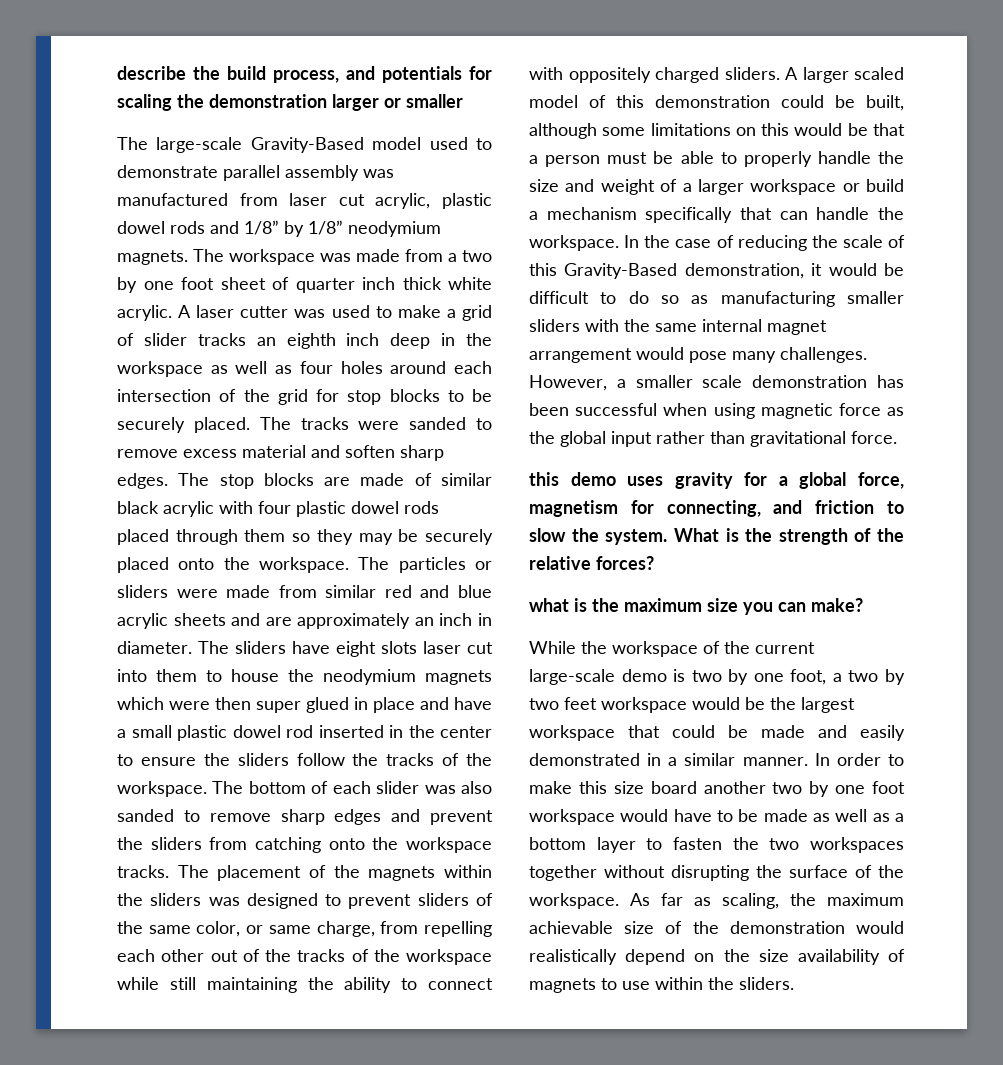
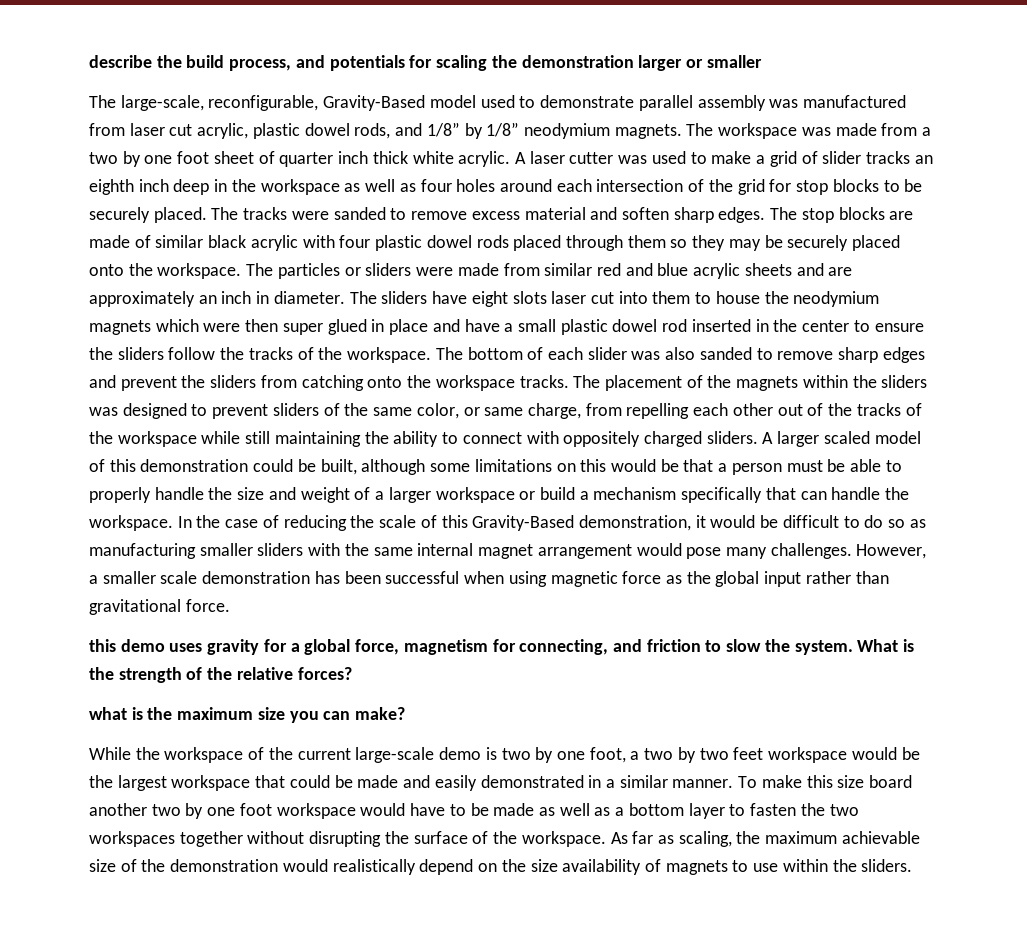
[156,137,243,153] large-scale -> [120,95,319,111] large-scale, reconfigurable,
[170,221,205,234] rods -> [354,123,391,139] rods,
[814,753,904,766] In order to -> [738,776,758,788] To

